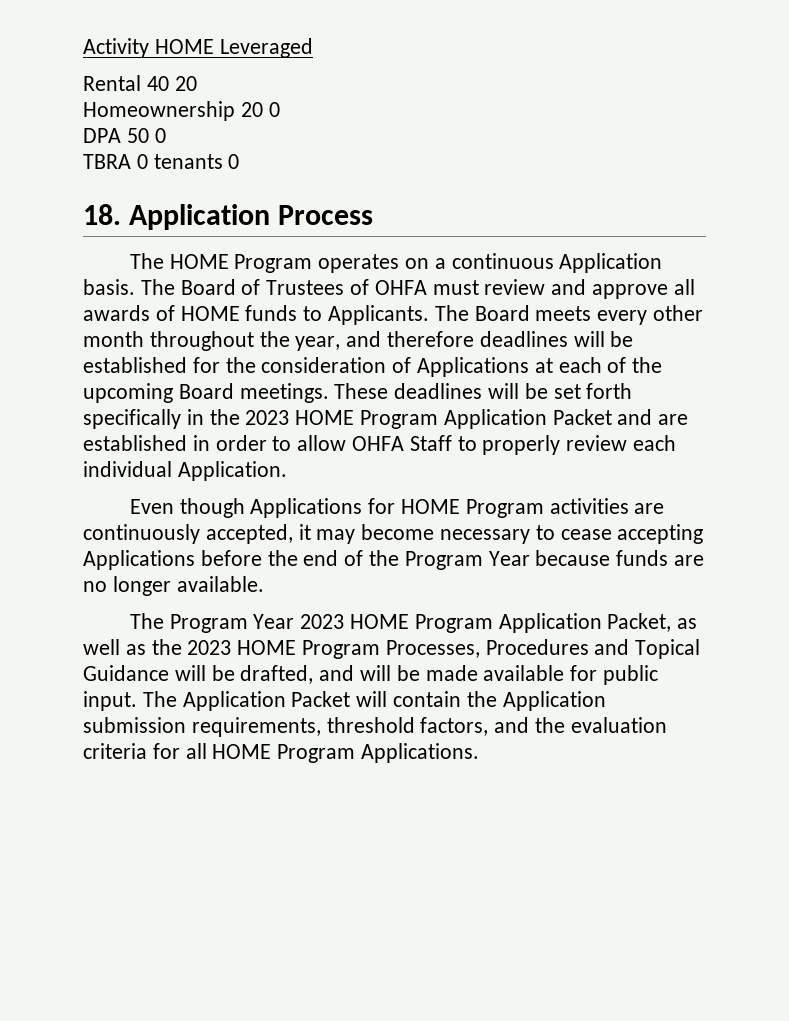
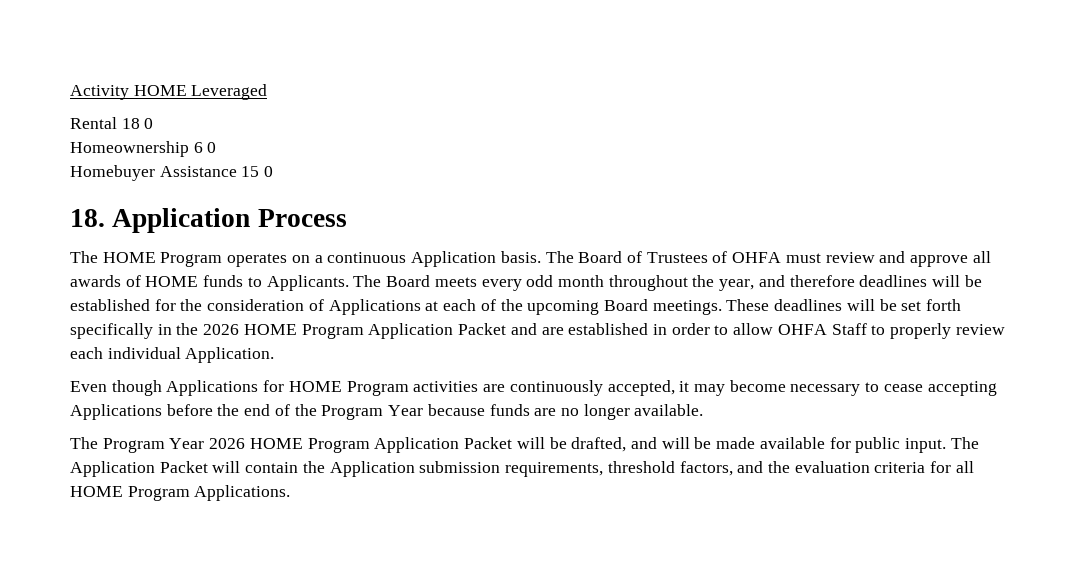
[146,76,197,91] 40 20 -> [121,118,154,129] 18 0
[240,102,280,117] [83,128,166,143] [83,154,223,169] 20 0 // DPA 50 0 // TBRA 0 tenants -> [193,142,217,153] [70,165,260,181] 6 0 // Homebuyer Assistance 15
[653,305,704,321] other -> [526,275,554,287] odd
[245,410,290,425] 2023 -> [203,324,240,335] 2026
[300,613,698,633] [83,639,701,659] [83,665,169,681] 2023 HOME Program Application Packet, as well as the 2023 HOME Program Processes, Procedures and Topical Guidance -> [209,437,513,453] 2026 HOME Program Application Packet

